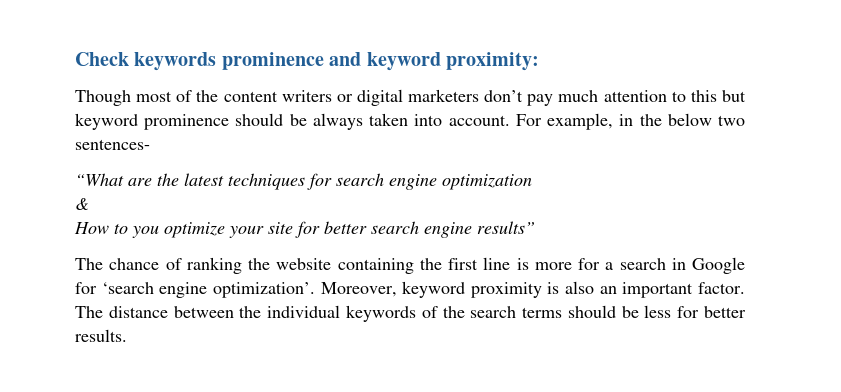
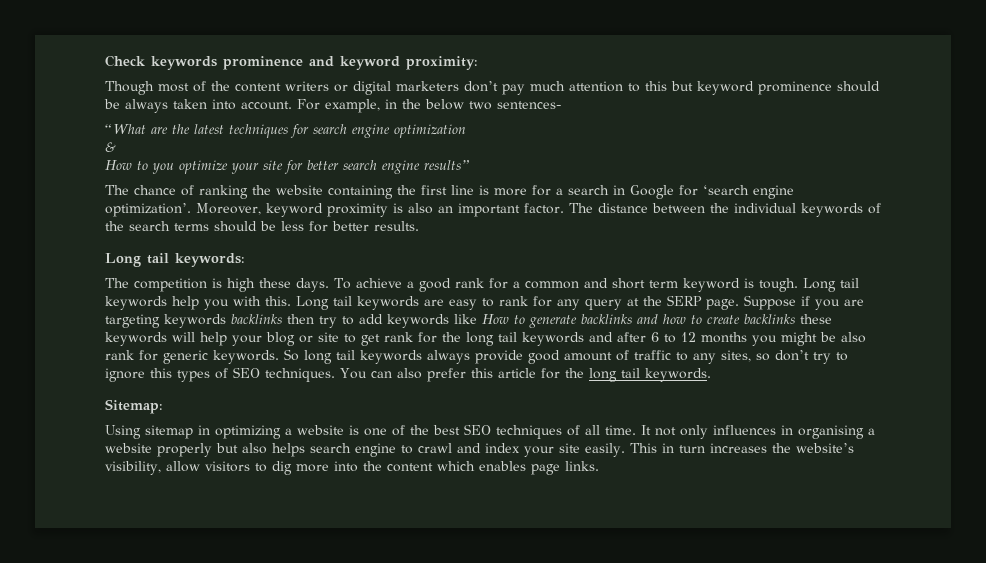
(127, 335) none -> [105,253,245,267] [105,278,859,292] [105,295,864,310] [105,314,832,328] [105,332,866,346] [105,349,848,364] [105,367,711,382] [105,399,163,414] [105,424,875,439] [105,443,854,457] [105,461,599,475] // Long tail keywords: // The competition is high these days. To achieve a good rank for a common and short term keyword is tough. Long tail keywords help you with this. Long tail keywords are easy to rank for any query at the SERP page. Suppose if you are targeting keywords backlinks then try to add keywords like How to generate backlinks and how to create backlinks these keywords will help your blog or site to get rank for the long tail keywords and after 6 to 12 months you might be also rank for generic keywords. So long tail keywords always provide good amount of traffic to any sites, so don’t try to ignore this types of SEO techniques. You can also prefer this article for the long tail keywords. // Sitemap: // Using sitemap in optimizing a website is one of the best SEO techniques of all time. It not only influences in organising a website properly but also helps search engine to crawl and index your site easily. This in turn increases the website’s visibility, allow visitors to dig more into the content which enables page links.

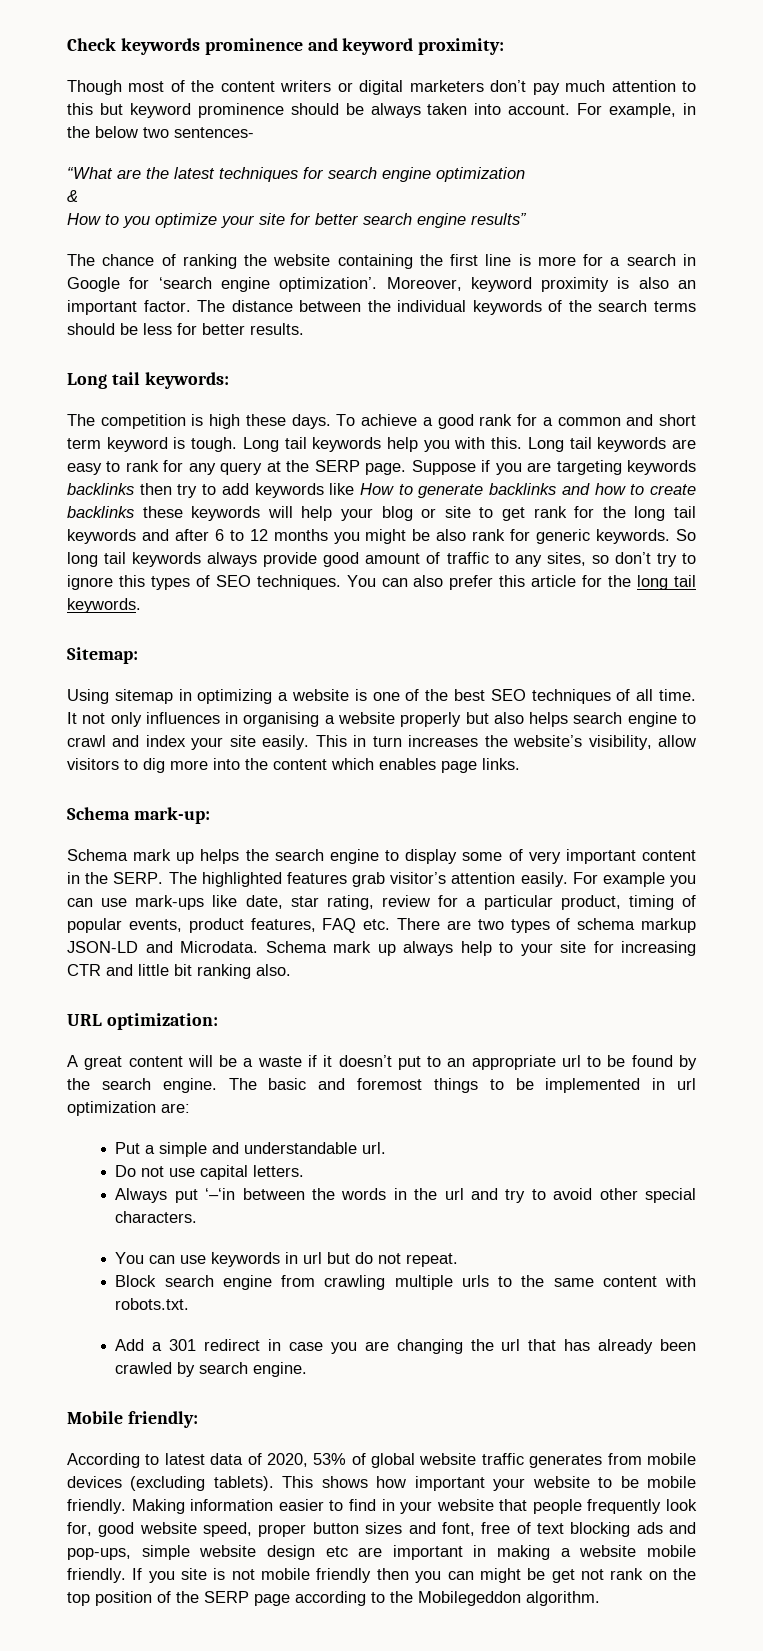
(599, 466) none -> [67,807,210,824] [67,849,696,864] [67,872,696,887] [67,895,696,910] [67,918,696,933] [67,941,696,956] [67,964,291,979] [67,1013,218,1030] [67,1055,698,1070] [67,1078,696,1093] [67,1101,190,1116] [115,1142,387,1157] [115,1165,305,1180] [115,1188,697,1203] [115,1211,198,1223] [115,1252,459,1267] [115,1275,696,1290] [115,1298,190,1310] [115,1339,697,1354] [115,1362,308,1377] [67,1411,198,1428] [67,1453,696,1468] [67,1476,697,1491] [67,1499,697,1514] [67,1522,696,1537] [67,1545,696,1560] [67,1568,697,1583] [67,1591,600,1606] // Schema mark-up: // Schema mark up helps the search engine to display some of very important content in the SERP. The highlighted features grab visitor’s attention easily. For example you can use mark-ups like date, star rating, review for a particular product, timing of popular events, product features, FAQ etc. There are two types of schema markup JSON-LD and Microdata. Schema mark up always help to your site for increasing CTR and little bit ranking also. // URL optimization: // A great content will be a waste if it doesn’t put to an appropriate url to be found by the search engine. The basic and foremost things to be implemented in url optimization are: // Put a simple and understandable url. // Do not use capital letters. // Always put ‘–‘in between the words in the url and try to avoid other special characters. // You can use keywords in url but do not repeat. // Block search engine from crawling multiple urls to the same content with robots.txt. // Add a 301 redirect in case you are changing the url that has already been crawled by search engine. // Mobile friendly: // According to latest data of 2020, 53% of global website traffic generates from mobile devices (excluding tablets). This shows how important your website to be mobile friendly. Making information easier to find in your website that people frequently look for, good website speed, proper button sizes and font, free of text blocking ads and pop-ups, simple website design etc are important in making a website mobile friendly. If you site is not mobile friendly then you can might be get not rank on the top position of the SERP page according to the Mobilegeddon algorithm.

